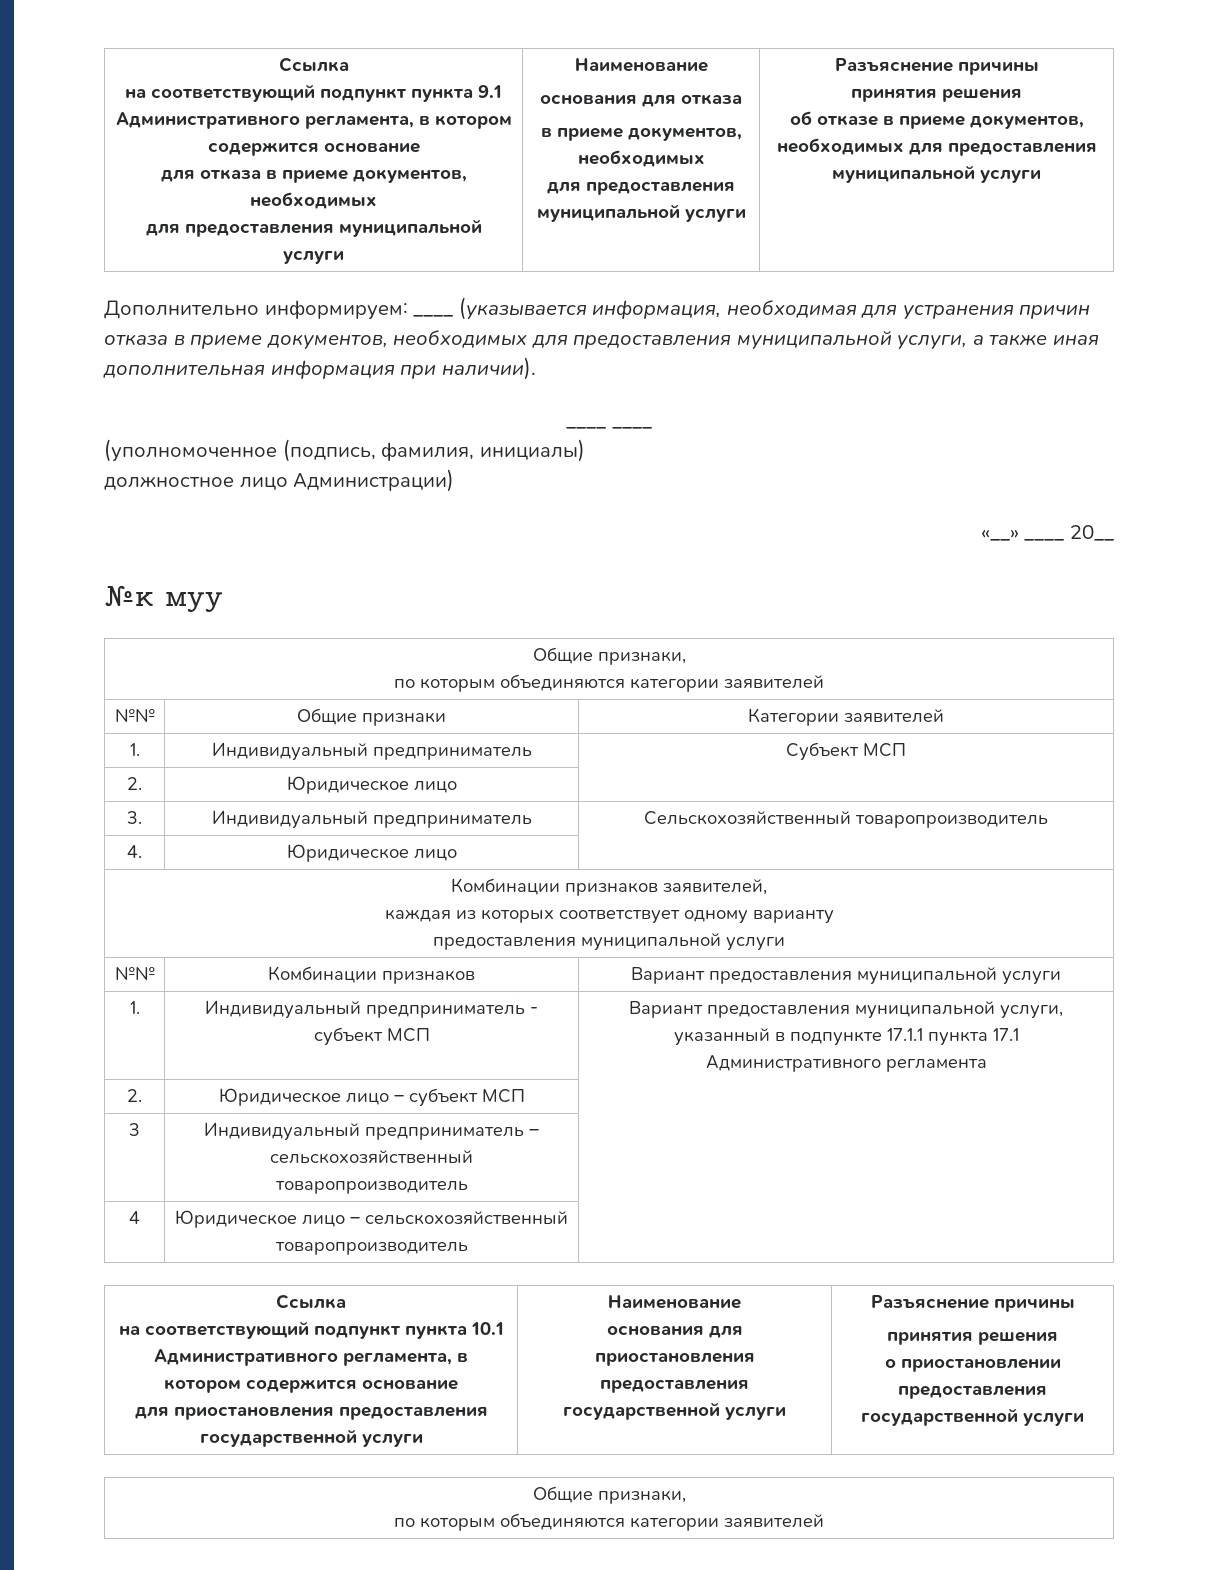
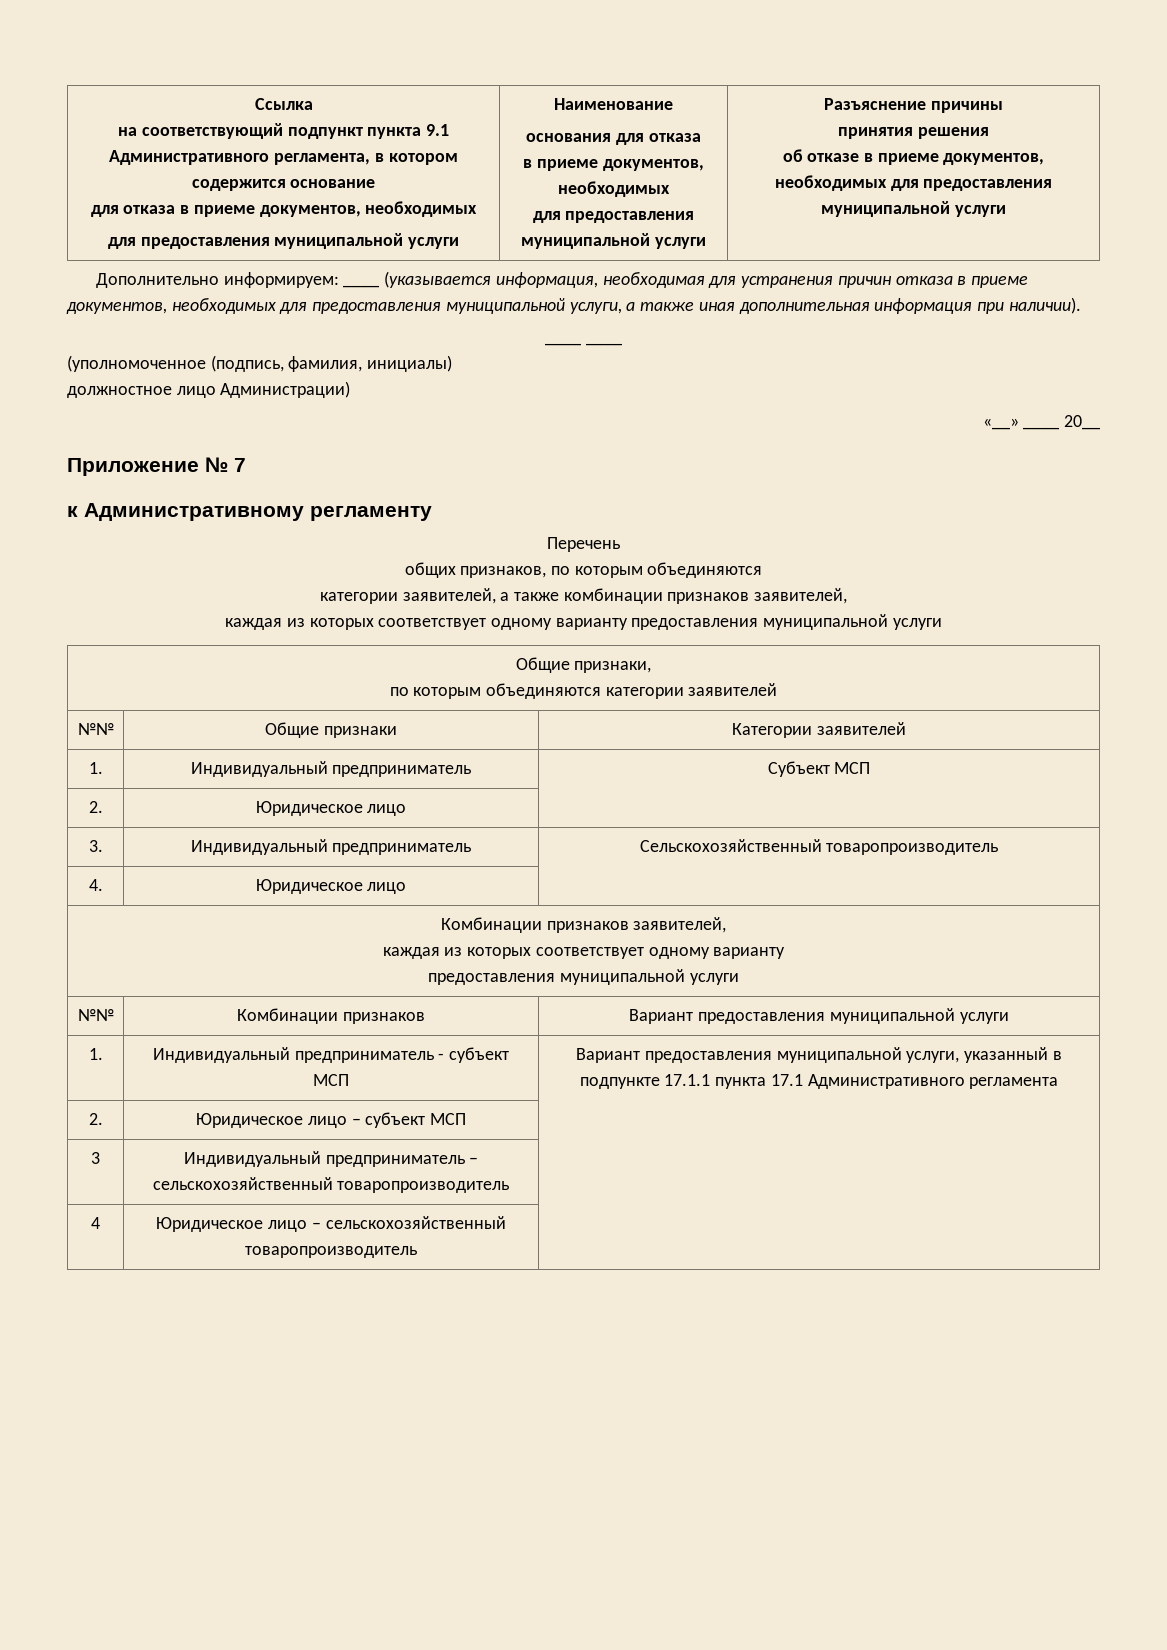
[104,585,223,612] №к муу -> [67,457,246,476] [67,503,432,521] [547,537,620,552] [404,562,763,578] [319,588,848,604] [225,614,942,630] Приложение № 7 // к Административному регламенту // Перечень // общих признаков, по которым объединяются // категории заявителей, а также комбинации признаков заявителей, // каждая из которых соответствует одному варианту предоставления муниципальной услуги
[276,1294,346,1309] [118,1321,504,1339] [154,1349,469,1366] [164,1379,458,1393] [134,1406,488,1420] [199,1429,423,1447] [608,1295,741,1309] [606,1325,743,1338] [594,1352,755,1366] [600,1379,749,1393] [563,1402,786,1420] [870,1295,1075,1312] [887,1332,1058,1345] [884,1358,1061,1372] [898,1385,1047,1399] [861,1408,1084,1426] [532,1486,686,1504] [394,1513,824,1531] // Ссылка // на соответствующий подпункт пункта 10.1 Административного регламента, в котором содержится основание // для приостановления предоставления государственной услуги | Наименование // основания для приостановления предоставления государственной услуги | Разъяснение причины // принятия решения // о приостановлении предоставления государственной услуги // Общие признаки, // по которым объединяются категории заявителей -> (417, 1252) none

